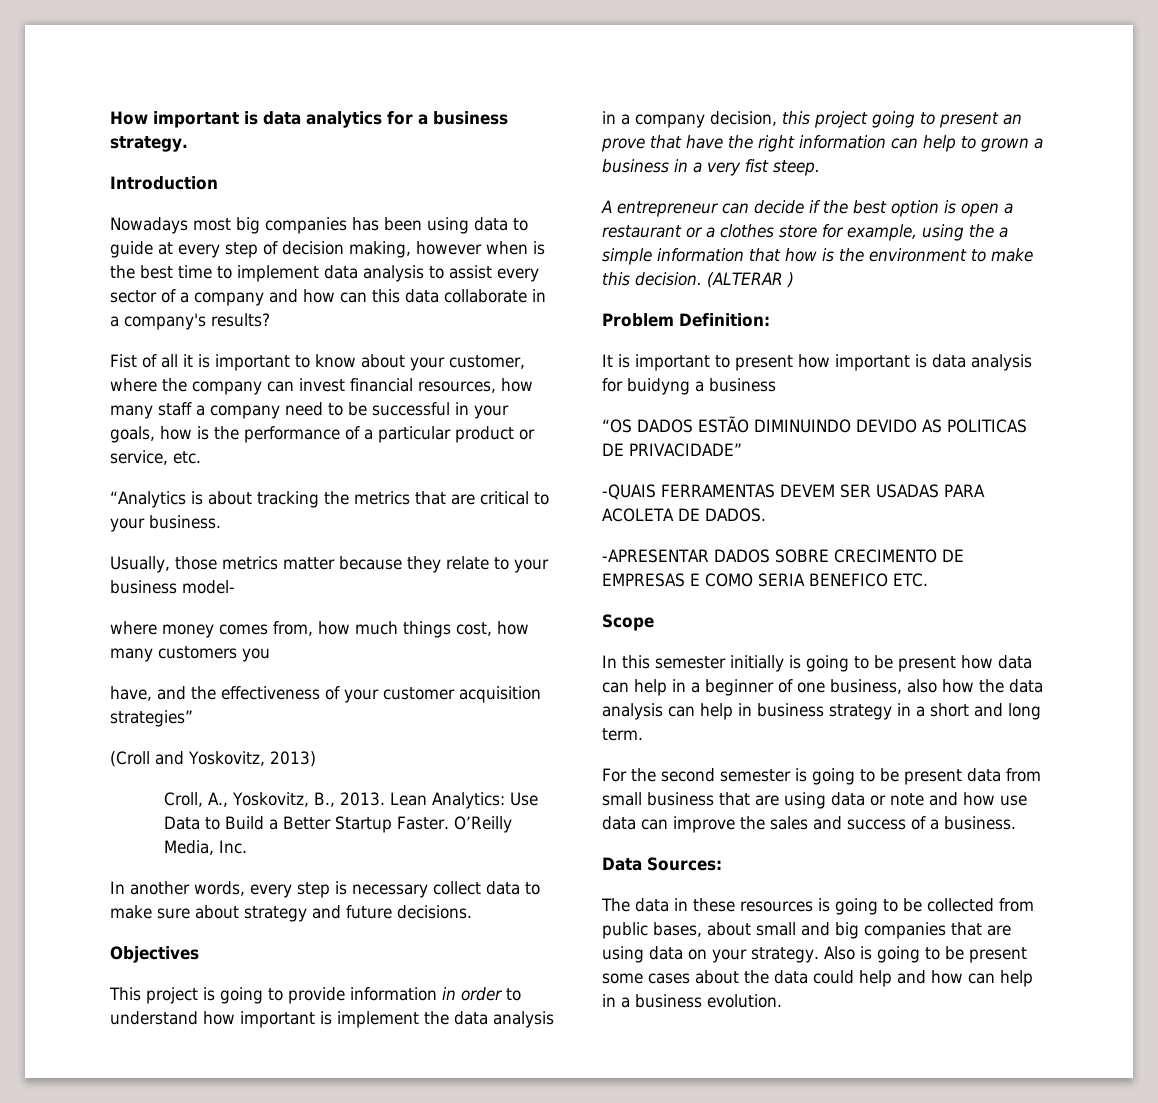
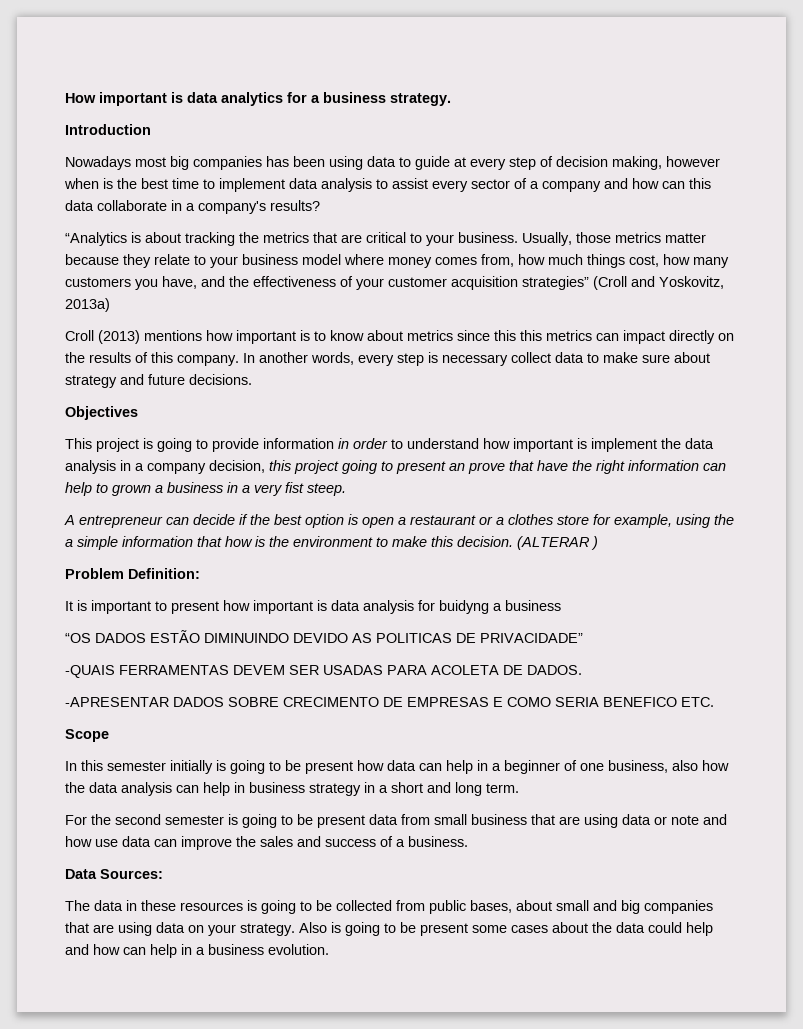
[110,354,525,371] [110,378,533,395] [110,402,509,419] [110,426,535,443] [110,450,201,465] // Fist of all it is important to know about your customer, where the company can invest financial resources, how many staff a company need to be successful in your goals, how is the performance of a particular product or service, etc. -> (320, 205) none
(221, 522) // -> (518, 237) none
[182,580,235,594] model- // -> [302,254,341,265] model
(270, 655) // -> (158, 284) none
(193, 718) // -> (589, 283) none
[269,751,316,767] [163,792,538,809] [163,816,512,833] [163,840,247,855] 2013) // Croll, A., Yoskovitz, B., 2013. Lean Analytics: Use Data to Build a Better Startup Faster. O’Reilly Media, Inc. // -> [65,298,110,312] [65,330,734,344] [65,352,239,366] 2013a) // Croll (2013) mentions how important is to know about metrics since this this metrics can impact directly on the results of this company.

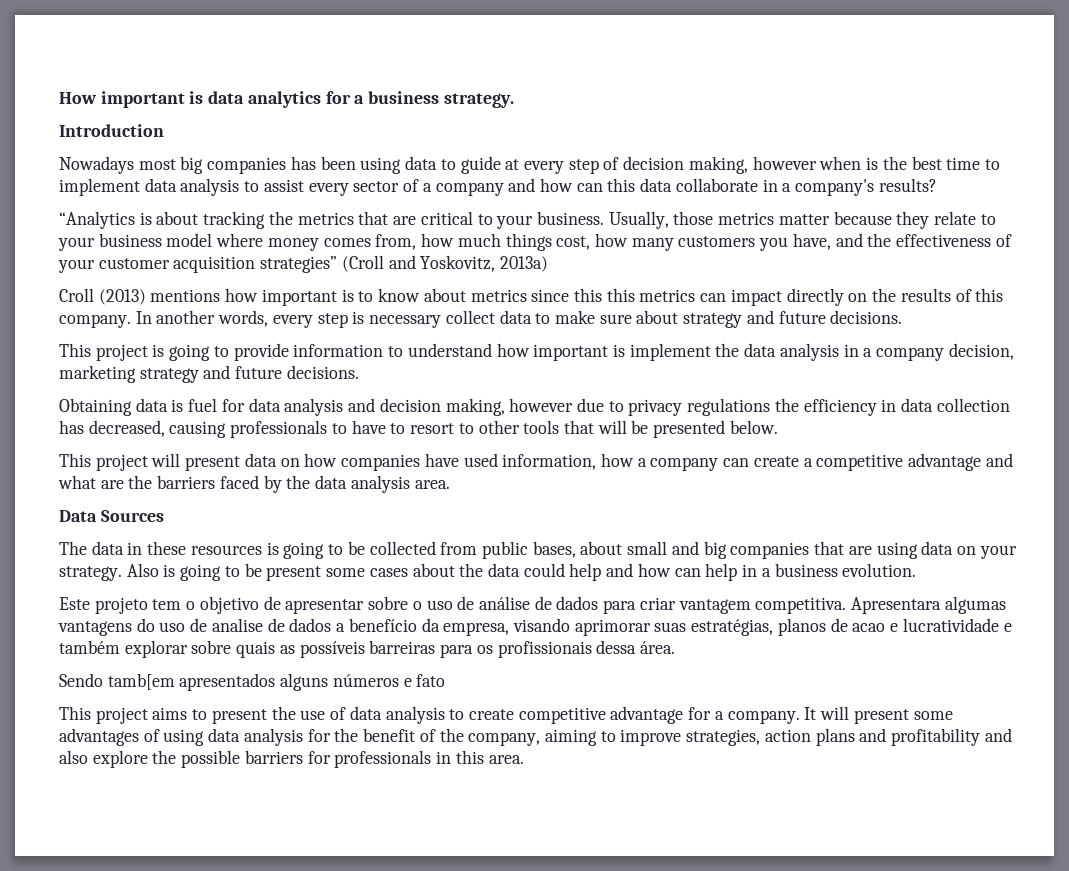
[65,406,138,420] // Objectives -> (903, 317) none
[338,438,388,449] in order -> (384, 350) none
[269,460,726,474] [65,482,346,496] [64,514,734,528] [65,536,598,550] [65,568,200,579] [65,600,561,614] [65,630,583,643] [65,665,582,678] [65,697,714,707] [65,729,109,742] [65,760,729,774] [65,782,519,796] [65,814,727,828] [65,836,468,850] this project going to present an prove that have the right information can help to grown a business in a very fist steep. // A entrepreneur can decide if the best option is open a restaurant or a clothes store for example, using the a simple information that how is the environment to make this decision. (ALTERAR ) // Problem Definition: // It is important to present how important is data analysis for buidyng a business // “OS DADOS ESTÃO DIMINUINDO DEVIDO AS POLITICAS DE PRIVACIDADE” // -QUAIS FERRAMENTAS DEVEM SER USADAS PARA ACOLETA DE DADOS. // -APRESENTAR DADOS SOBRE CRECIMENTO DE EMPRESAS E COMO SERIA BENEFICO ETC. // Scope // In this semester initially is going to be present how data can help in a beginner of one business, also how the data analysis can help in business strategy in a short and long term. // For the second semester is going to be present data from small business that are using data or note and how use data can improve the sales and success of a business. -> [59,365,359,383] [59,398,1010,416] [59,420,778,438] [59,453,1013,471] [58,475,450,493] marketing strategy and future decisions. // Obtaining data is fuel for data analysis and decision making, however due to privacy regulations the efficiency in data collection has decreased, causing professionals to have to resort to other tools that will be presented below. // This project will present data on how companies have used information, how a company can create a competitive advantage and what are the barriers faced by the data analysis area.
[100,869,163,879] Sources: -> [100,510,164,522] Sources
(329, 949) none -> [59,596,1006,614] [58,618,1012,636] [59,640,675,658] [59,673,446,691] [59,706,953,724] [59,728,1012,746] [59,750,524,768] // Este projeto tem o objetivo de apresentar sobre o uso de análise de dados para criar vantagem competitiva. Apresentara algumas vantagens do uso de analise de dados a benefício da empresa, visando aprimorar suas estratégias, planos de acao e lucratividade e também explorar sobre quais as possíveis barreiras para os profissionais dessa área. // Sendo tamb[em apresentados alguns números e fato // This project aims to present the use of data analysis to create competitive advantage for a company. It will present some advantages of using data analysis for the benefit of the company, aiming to improve strategies, action plans and profitability and also explore the possible barriers for professionals in this area.

